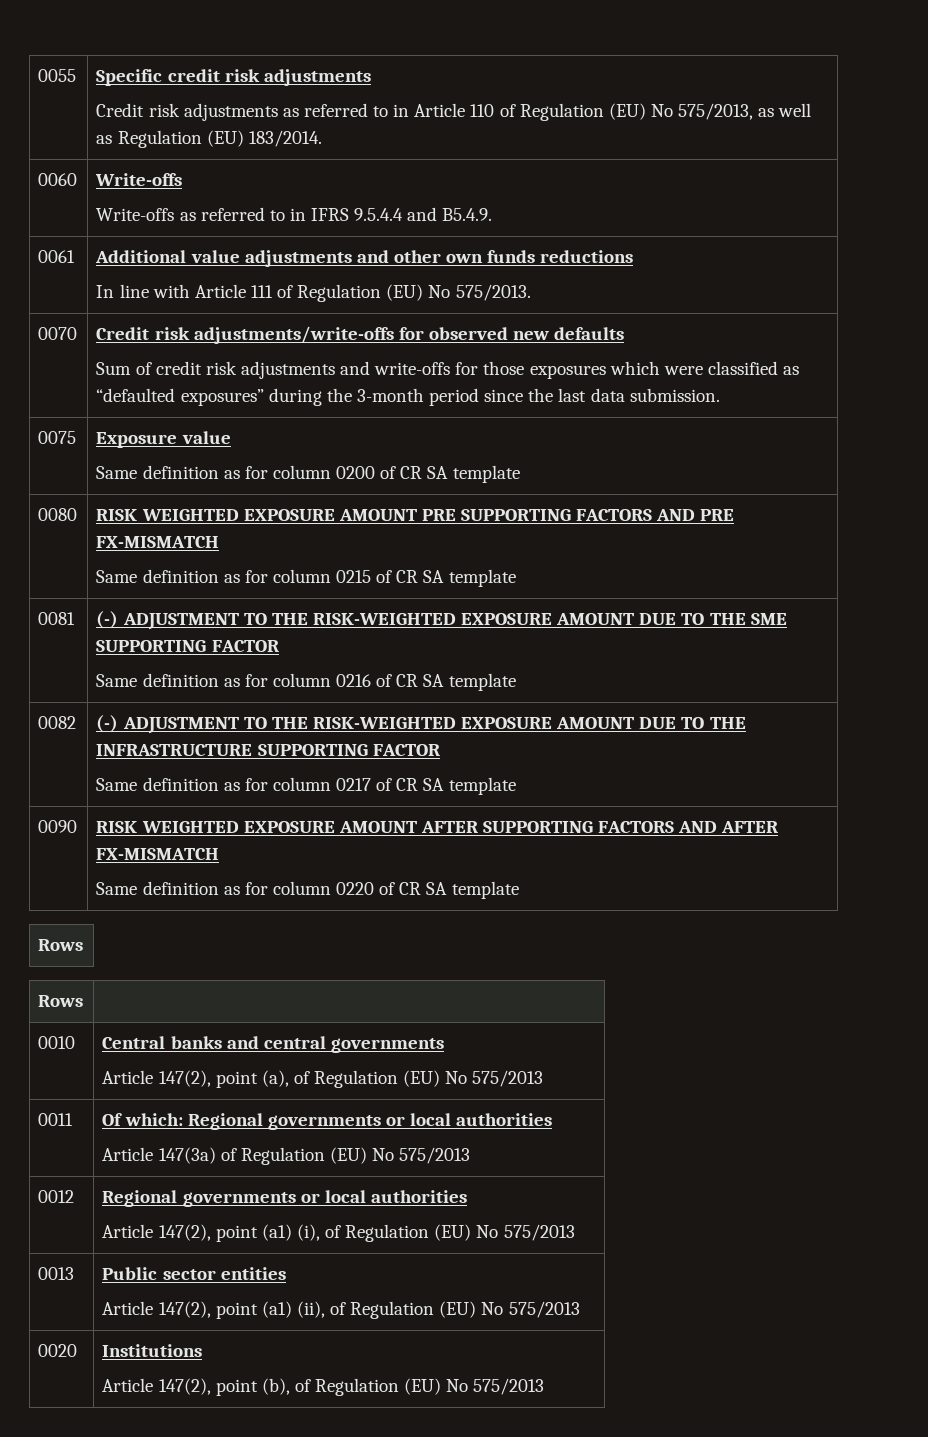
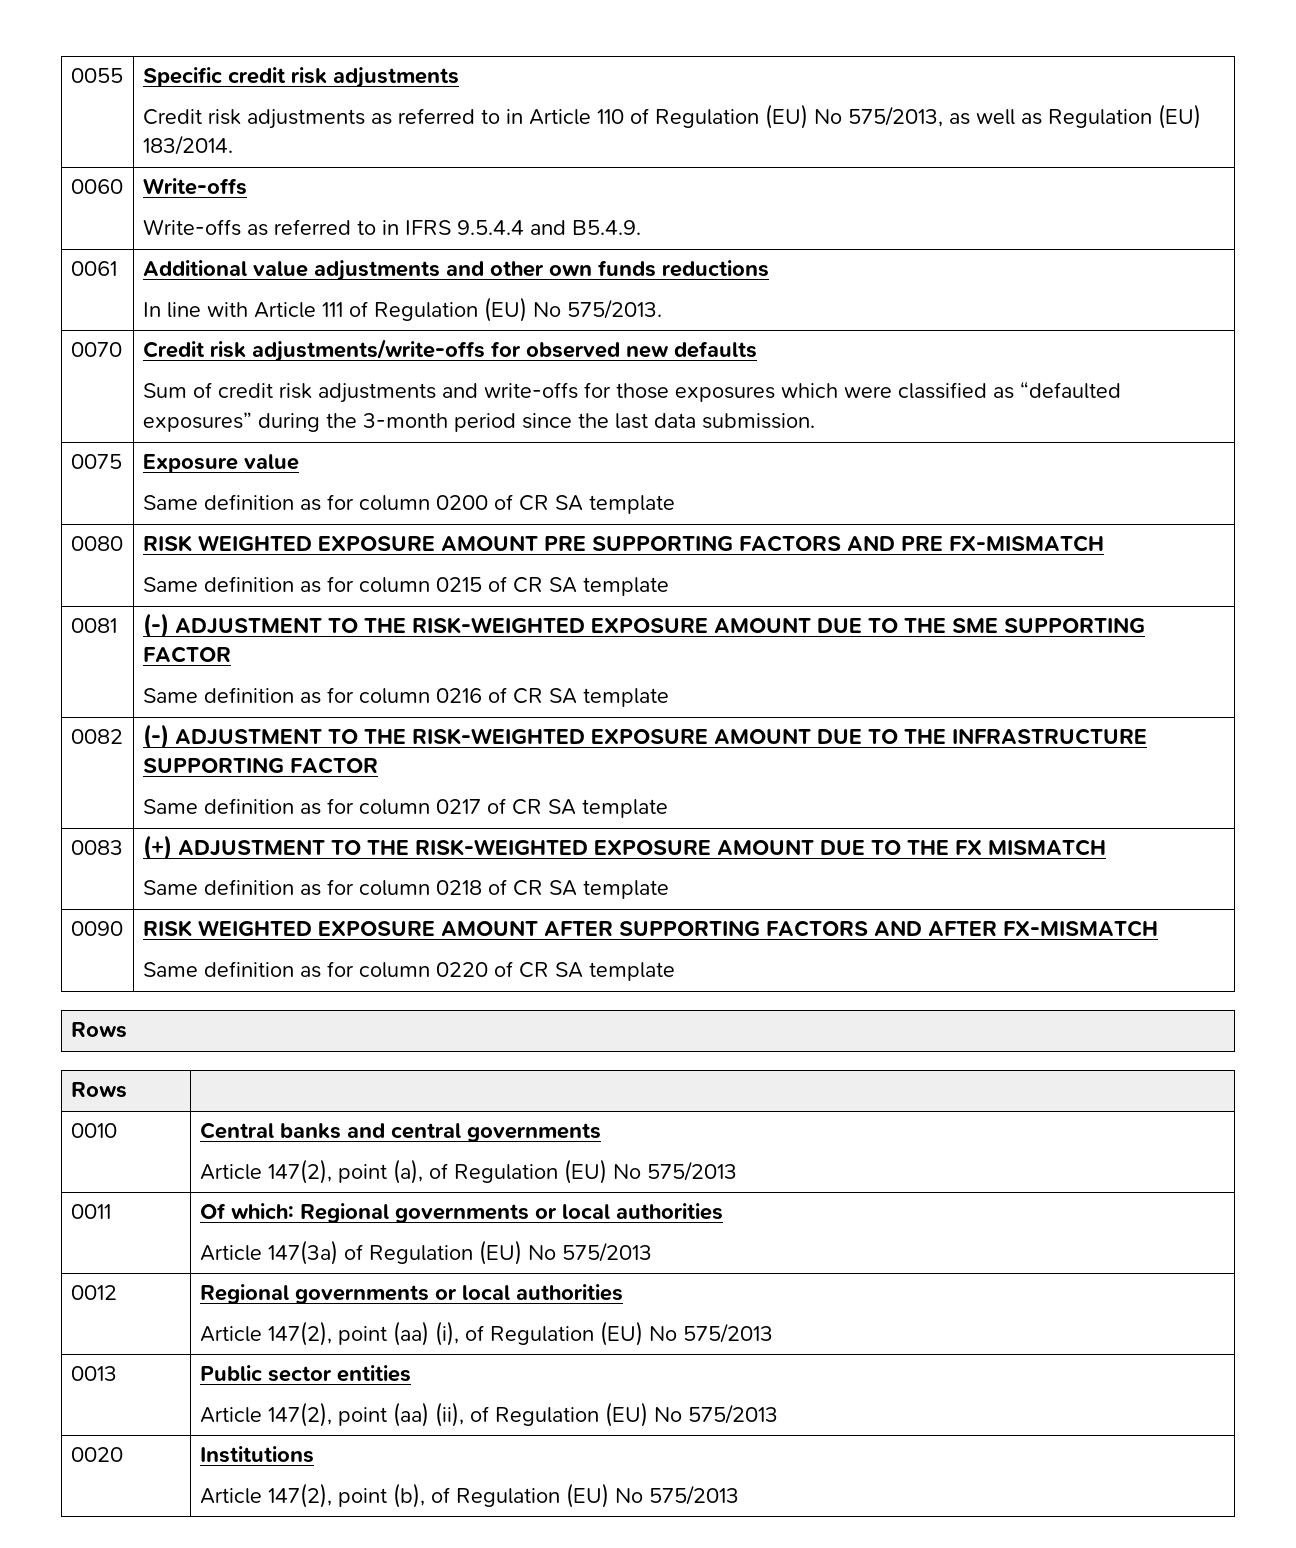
(516, 786) none -> [70,840,123,855] [142,835,1106,860] [142,879,669,899] // 0083 | (+) ADJUSTMENT TO THE RISK-WEIGHTED EXPOSURE AMOUNT DUE TO THE FX MISMATCH // Same definition as for column 0218 of CR SA template
[261,1224,292,1241] (a1) -> [392,1321,429,1346] (aa)
[261,1301,292,1318] (a1) -> [392,1402,429,1427] (aa)

